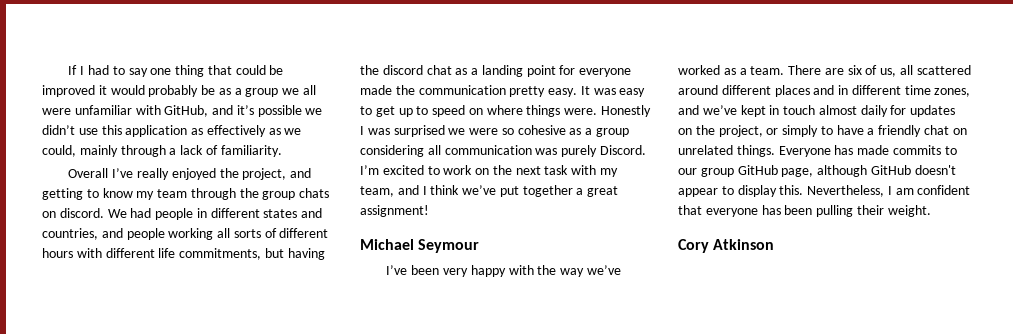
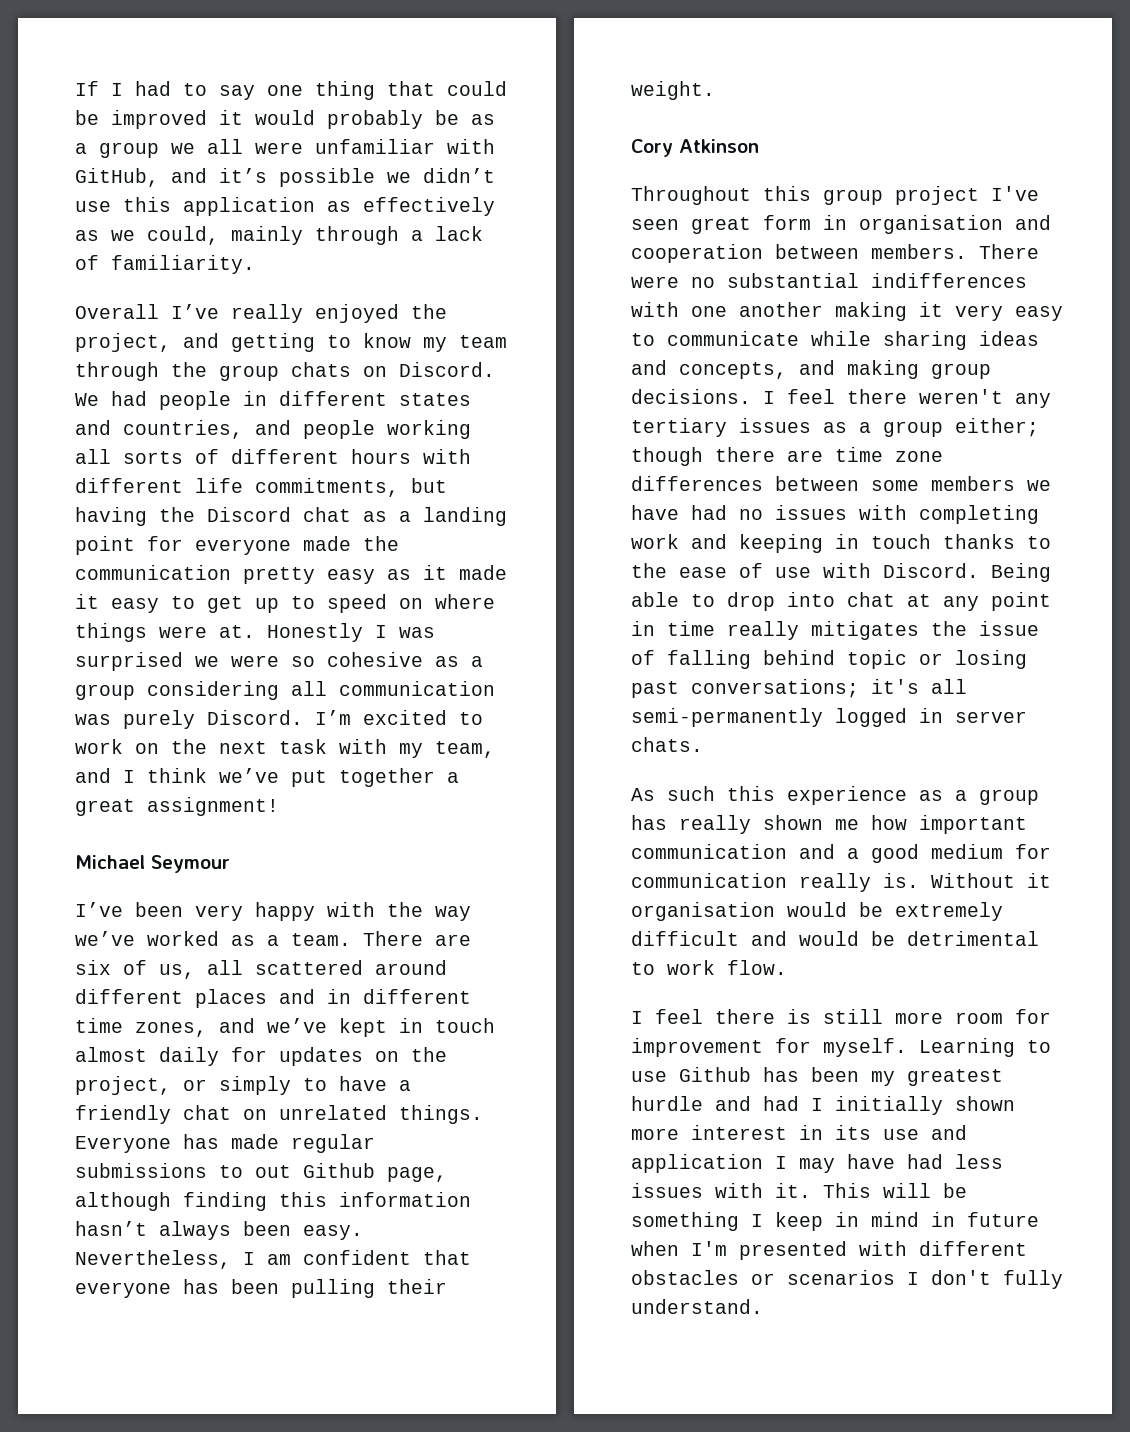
[59,208,104,218] discord. -> [399,362,495,377] Discord.
[382,65,423,75] discord -> [207,507,291,522] Discord
[548,86,616,97] easy. It was -> [327,565,507,584] [75,594,99,609] easy as it made it
[564,108,598,115] were. -> [159,625,255,638] were at.
[892,145,957,155] [678,165,956,177] [678,185,804,197] commits to our group GitHub page, although GitHub doesn't appear to display this. -> [291,1134,375,1153] [75,1163,447,1182] [75,1192,471,1211] [75,1221,363,1240] regular submissions to out Github page, although finding this information hasn’t always been easy.
(775, 244) none -> [631,186,1039,205] [631,215,1051,234] [631,244,1039,263] [631,273,1027,288] [631,302,1063,321] [631,331,1039,350] [631,360,991,379] [631,389,1051,408] [631,418,1039,437] [631,447,943,466] [631,476,1051,491] [631,505,1039,524] [631,534,1051,553] [631,563,1051,582] [631,592,1051,611] [631,621,1039,640] [631,650,1027,669] [631,679,967,698] [631,708,1027,727] [631,737,703,752] [631,786,1039,805] [631,815,1027,834] [631,844,1051,863] [631,873,1051,892] [631,902,1003,921] [631,931,1039,946] [631,960,787,975] [631,1009,1051,1024] [631,1038,1051,1057] [631,1067,1003,1086] [631,1096,1015,1115] [631,1125,967,1140] [631,1154,1003,1173] [631,1183,967,1198] [631,1212,1039,1231] [631,1241,1027,1260] [631,1270,1063,1289] [631,1299,763,1314] // Throughout this group project I've seen great form in organisation and cooperation between members. There were no substantial indifferences with one another making it very easy to communicate while sharing ideas and concepts, and making group decisions. I feel there weren't any tertiary issues as a group either; though there are time zone differences between some members we have had no issues with completing work and keeping in touch thanks to the ease of use with Discord. Being able to drop into chat at any point in time really mitigates the issue of falling behind topic or losing past conversations; it's all semi-permanently logged in server chats. // As such this experience as a group has really shown me how important communication and a good medium for communication really is. Without it organisation would be extremely difficult and would be detrimental to work flow. // I feel there is still more room for improvement for myself. Learning to use Github has been my greatest hurdle and had I initially shown more interest in its use and application I may have had less issues with it. This will be something I keep in mind in future when I'm presented with different obstacles or scenarios I don't fully understand.

